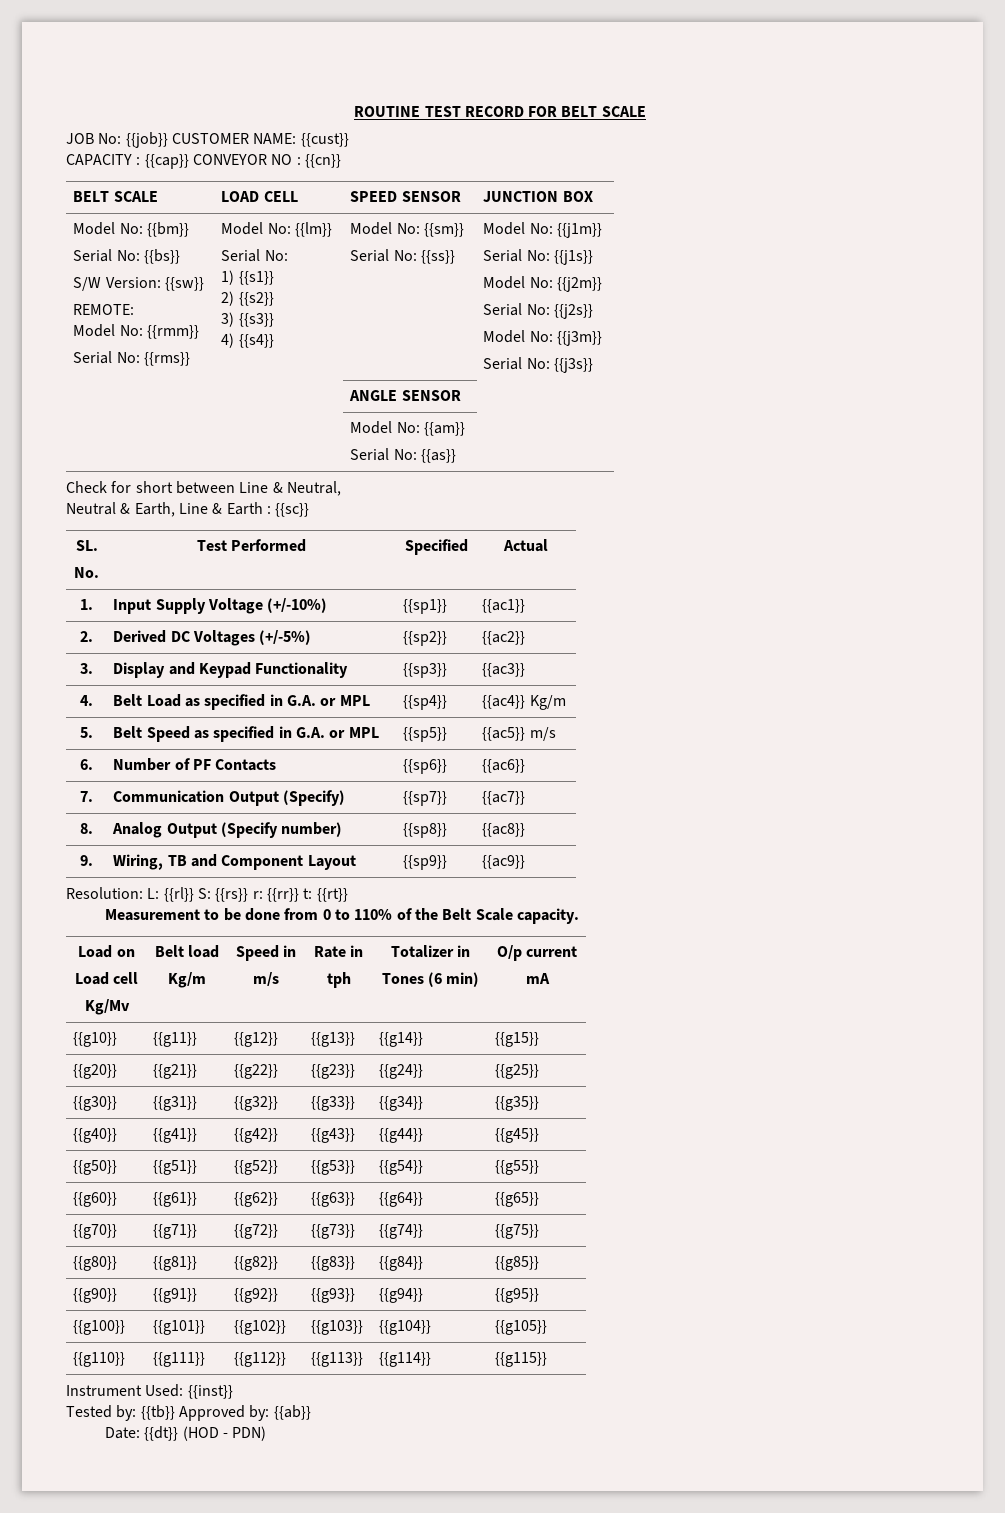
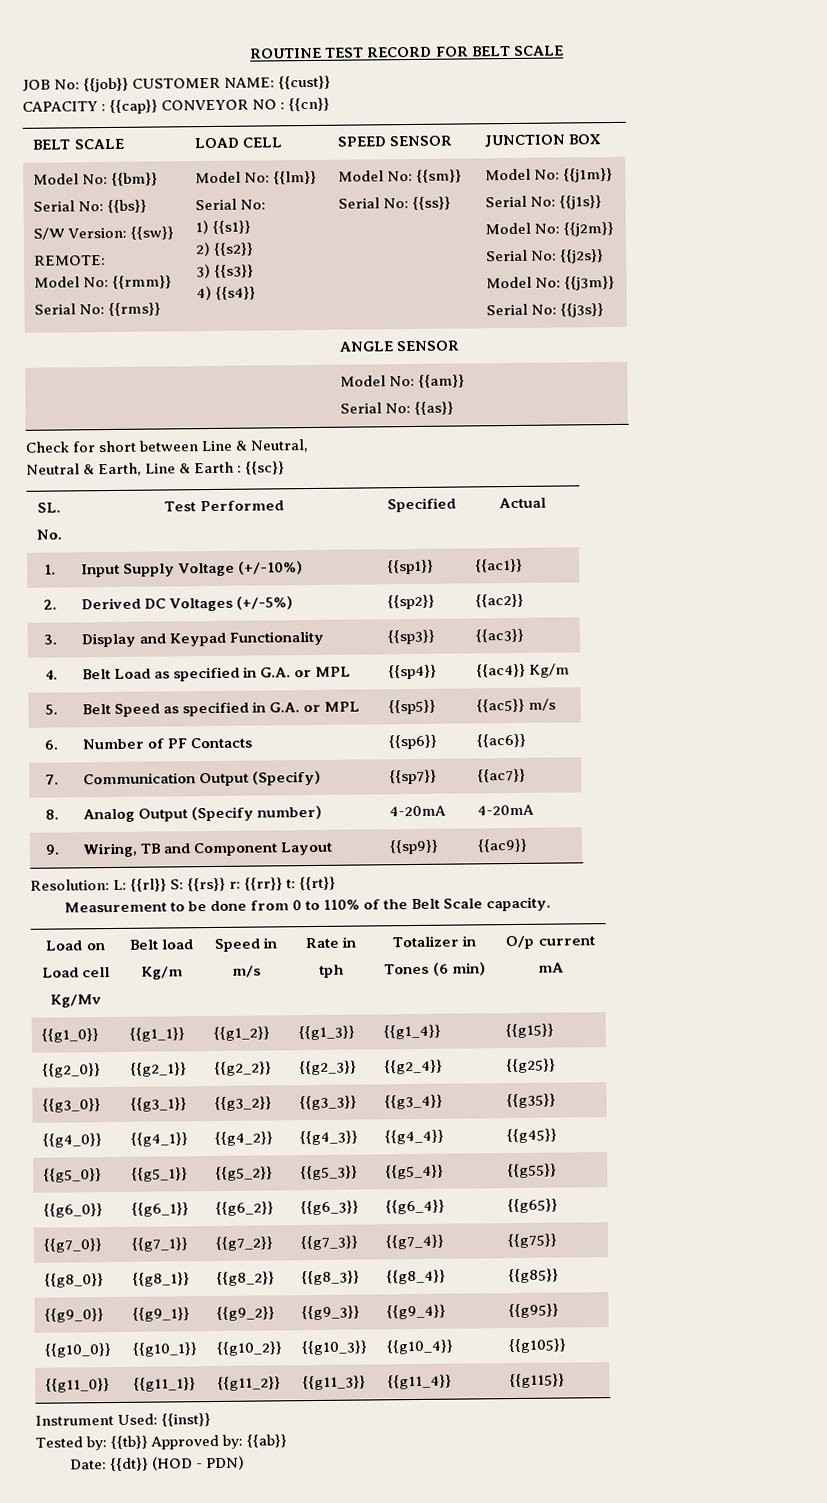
[403,823,448,838] [482,823,526,837] {{sp8}} | {{ac8}} -> [388,805,446,817] [476,804,534,816] 4-20mA | 4-20mA
[73,1032,118,1047] [153,1032,198,1047] [234,1032,279,1047] [311,1032,356,1047] [379,1032,424,1047] [495,1032,540,1047] [73,1064,118,1079] [153,1064,198,1079] [234,1064,279,1079] [311,1064,356,1079] [379,1064,424,1079] [495,1064,540,1079] [73,1096,118,1111] [153,1096,198,1111] [234,1096,279,1111] [311,1096,356,1111] [379,1096,424,1111] [495,1096,540,1111] [73,1128,118,1143] [153,1128,198,1143] [234,1128,279,1143] [311,1128,356,1143] [379,1128,424,1143] [495,1128,540,1143] [73,1160,118,1175] [153,1160,198,1175] [234,1160,279,1175] [311,1160,356,1175] [379,1160,424,1175] [495,1160,540,1175] [73,1192,118,1207] [153,1192,198,1207] [234,1192,279,1207] [311,1192,356,1207] [379,1192,424,1207] [495,1192,540,1207] [73,1224,118,1239] [153,1224,198,1239] [234,1224,279,1239] [311,1224,356,1239] [379,1224,424,1239] [495,1224,540,1239] [73,1256,118,1271] [153,1256,198,1271] [234,1256,279,1271] [311,1256,356,1271] [379,1256,424,1271] [495,1256,540,1271] [73,1288,118,1303] [153,1288,198,1303] [234,1288,279,1303] [311,1288,356,1303] [379,1288,424,1303] [495,1288,540,1303] [73,1320,126,1335] [153,1320,206,1335] [234,1320,287,1335] [311,1320,364,1335] [379,1320,432,1335] [495,1320,548,1335] [73,1352,126,1367] [153,1352,206,1367] [234,1352,287,1367] [311,1352,364,1367] [379,1352,432,1367] {{g10}} | {{g11}} | {{g12}} | {{g13}} | {{g14}} | {{g15}} // {{g20}} | {{g21}} | {{g22}} | {{g23}} | {{g24}} | {{g25}} // {{g30}} | {{g31}} | {{g32}} | {{g33}} | {{g34}} | {{g35}} // {{g40}} | {{g41}} | {{g42}} | {{g43}} | {{g44}} | {{g45}} // {{g50}} | {{g51}} | {{g52}} | {{g53}} | {{g54}} | {{g55}} // {{g60}} | {{g61}} | {{g62}} | {{g63}} | {{g64}} | {{g65}} // {{g70}} | {{g71}} | {{g72}} | {{g73}} | {{g74}} | {{g75}} // {{g80}} | {{g81}} | {{g82}} | {{g83}} | {{g84}} | {{g85}} // {{g90}} | {{g91}} | {{g92}} | {{g93}} | {{g94}} | {{g95}} // {{g100}} | {{g101}} | {{g102}} | {{g103}} | {{g104}} | {{g105}} // {{g110}} | {{g111}} | {{g112}} | {{g113}} | {{g114}} -> [40,1028,99,1043] [128,1027,185,1042] [212,1026,270,1042] [297,1025,355,1041] [382,1024,441,1040] [504,1023,554,1039] [41,1063,101,1078] [129,1062,187,1077] [213,1061,272,1077] [298,1060,357,1076] [383,1059,443,1075] [505,1058,556,1074] [41,1098,101,1113] [129,1097,187,1112] [213,1096,272,1112] [298,1095,357,1111] [383,1094,443,1110] [505,1093,556,1109] [41,1133,102,1148] [129,1132,188,1147] [213,1131,273,1147] [298,1130,358,1146] [383,1129,444,1145] [505,1128,557,1144] [42,1168,102,1183] [130,1167,188,1182] [214,1166,273,1182] [299,1165,358,1181] [384,1164,444,1180] [506,1163,557,1179] [42,1203,103,1218] [130,1202,189,1217] [214,1201,274,1217] [299,1200,359,1216] [384,1199,445,1215] [506,1198,558,1214] [42,1238,102,1253] [130,1237,188,1252] [214,1236,273,1251] [299,1235,358,1251] [384,1234,444,1250] [506,1233,557,1249] [43,1273,104,1288] [131,1272,190,1287] [215,1271,275,1286] [300,1270,360,1286] [385,1269,446,1285] [507,1268,559,1284] [43,1308,104,1323] [131,1307,190,1322] [215,1306,275,1321] [300,1305,360,1321] [385,1304,446,1320] [507,1303,559,1319] [43,1343,112,1358] [131,1342,198,1357] [215,1341,283,1356] [300,1340,367,1356] [385,1339,453,1355] [507,1338,566,1354] [44,1378,110,1393] [132,1377,196,1392] [216,1376,281,1391] [301,1375,366,1391] [386,1374,452,1390] {{g1_0}} | {{g1_1}} | {{g1_2}} | {{g1_3}} | {{g1_4}} | {{g15}} // {{g2_0}} | {{g2_1}} | {{g2_2}} | {{g2_3}} | {{g2_4}} | {{g25}} // {{g3_0}} | {{g3_1}} | {{g3_2}} | {{g3_3}} | {{g3_4}} | {{g35}} // {{g4_0}} | {{g4_1}} | {{g4_2}} | {{g4_3}} | {{g4_4}} | {{g45}} // {{g5_0}} | {{g5_1}} | {{g5_2}} | {{g5_3}} | {{g5_4}} | {{g55}} // {{g6_0}} | {{g6_1}} | {{g6_2}} | {{g6_3}} | {{g6_4}} | {{g65}} // {{g7_0}} | {{g7_1}} | {{g7_2}} | {{g7_3}} | {{g7_4}} | {{g75}} // {{g8_0}} | {{g8_1}} | {{g8_2}} | {{g8_3}} | {{g8_4}} | {{g85}} // {{g9_0}} | {{g9_1}} | {{g9_2}} | {{g9_3}} | {{g9_4}} | {{g95}} // {{g10_0}} | {{g10_1}} | {{g10_2}} | {{g10_3}} | {{g10_4}} | {{g105}} // {{g11_0}} | {{g11_1}} | {{g11_2}} | {{g11_3}} | {{g11_4}}

